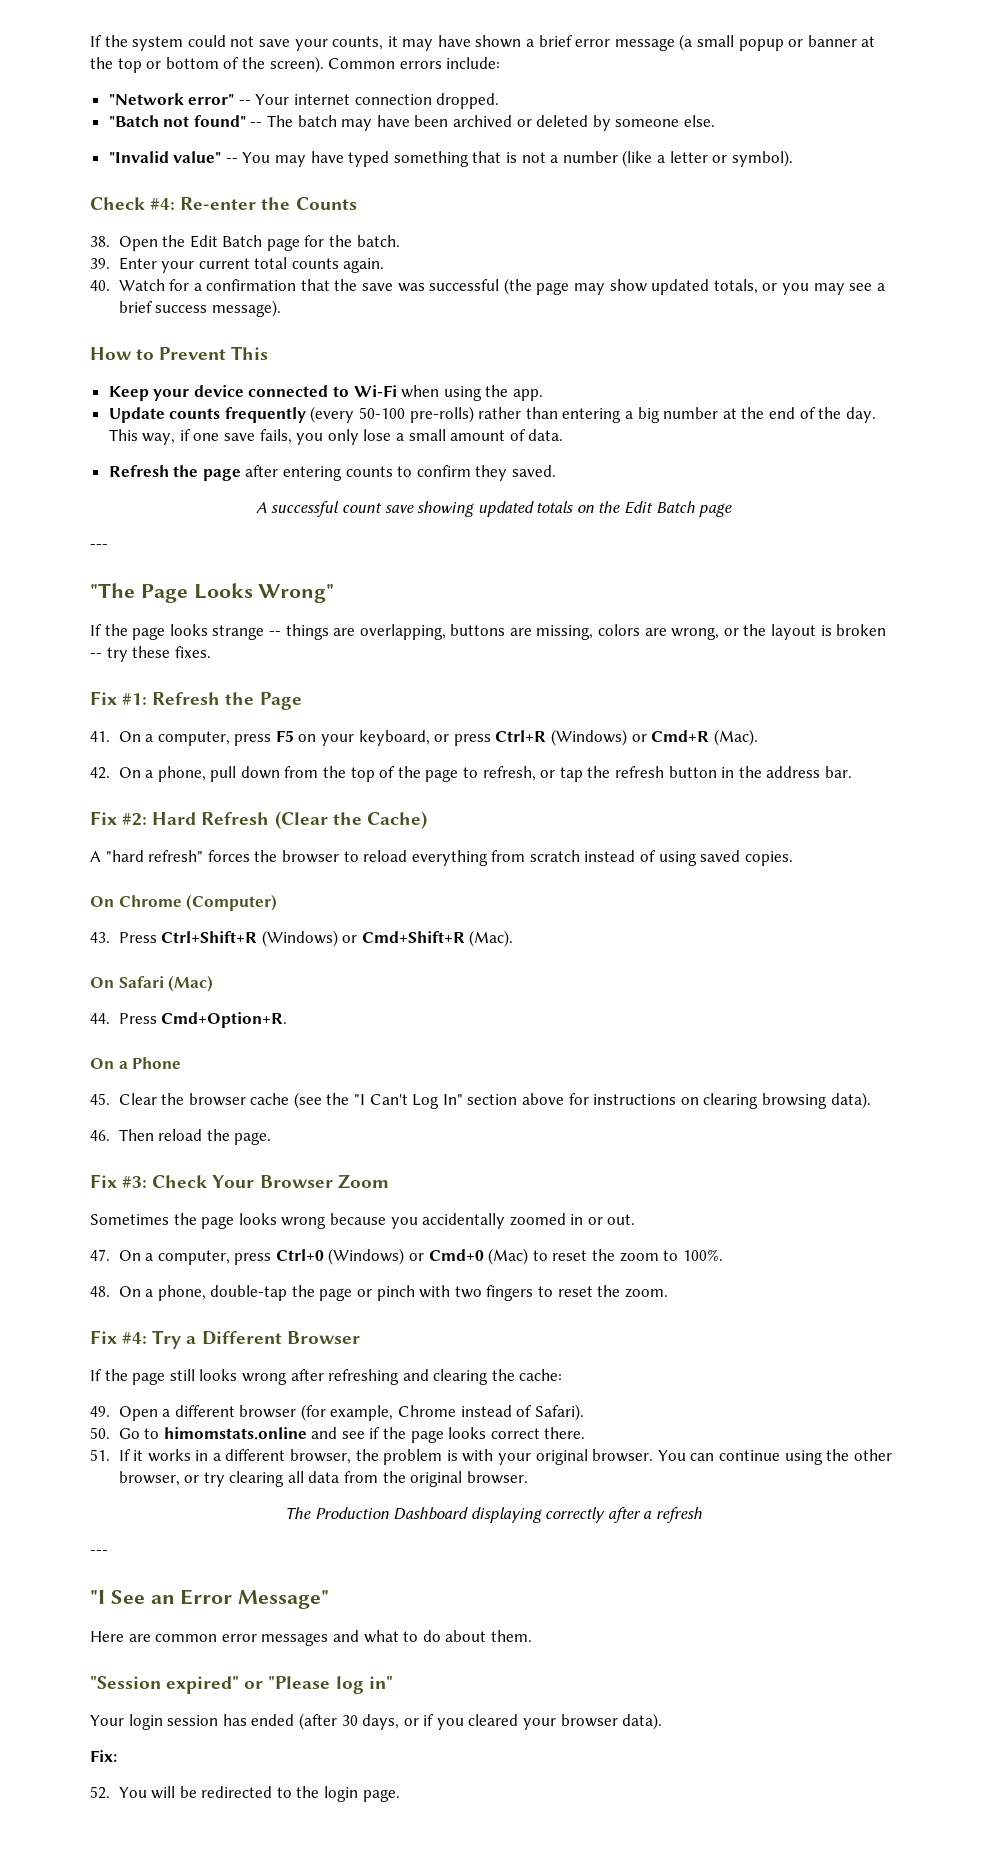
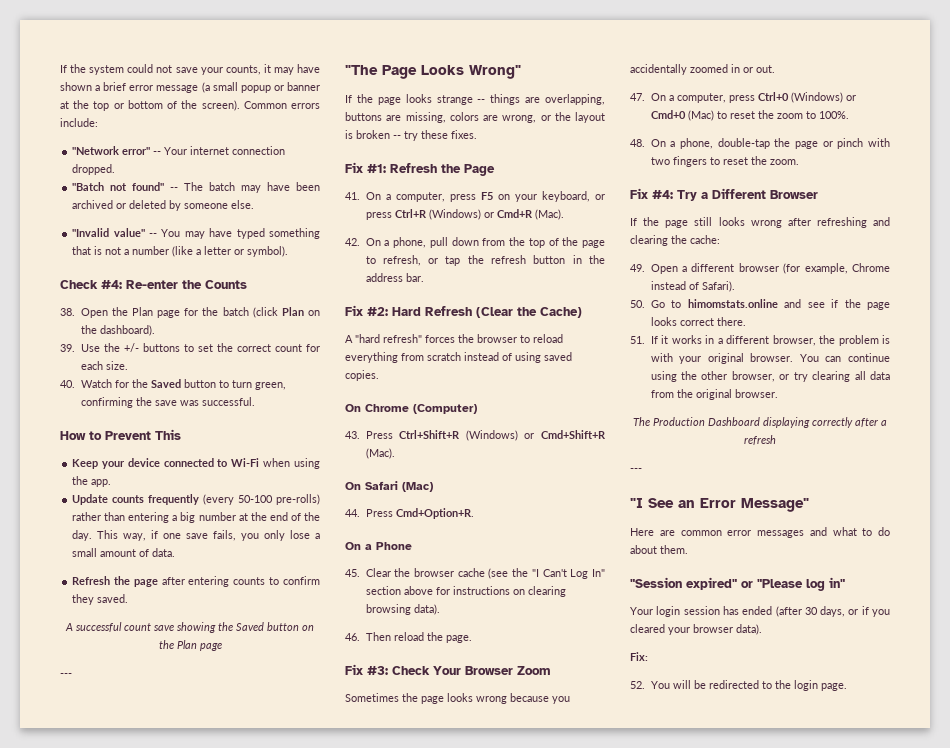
[189,235,263,248] Edit Batch -> [131,307,153,316] Plan
[356,235,400,247] [90,257,385,273] [90,278,885,295] [118,300,281,317] batch. // 39. Enter your current total counts again. // 40. Watch for a confirmation that the save was successful (the page may show updated totals, or you may see a brief success message). -> [222,307,320,318] [80,325,155,336] [60,343,320,352] [80,361,128,370] [60,379,286,390] [80,397,255,408] batch (click Plan on the dashboard). // 39. Use the +/- buttons to set the correct count for each size. // 40. Watch for the Saved button to turn green, confirming the save was successful.
[477,501,695,517] updated totals on the Edit Batch -> [218,622,314,631] [158,640,197,649] the Saved button on the Plan

